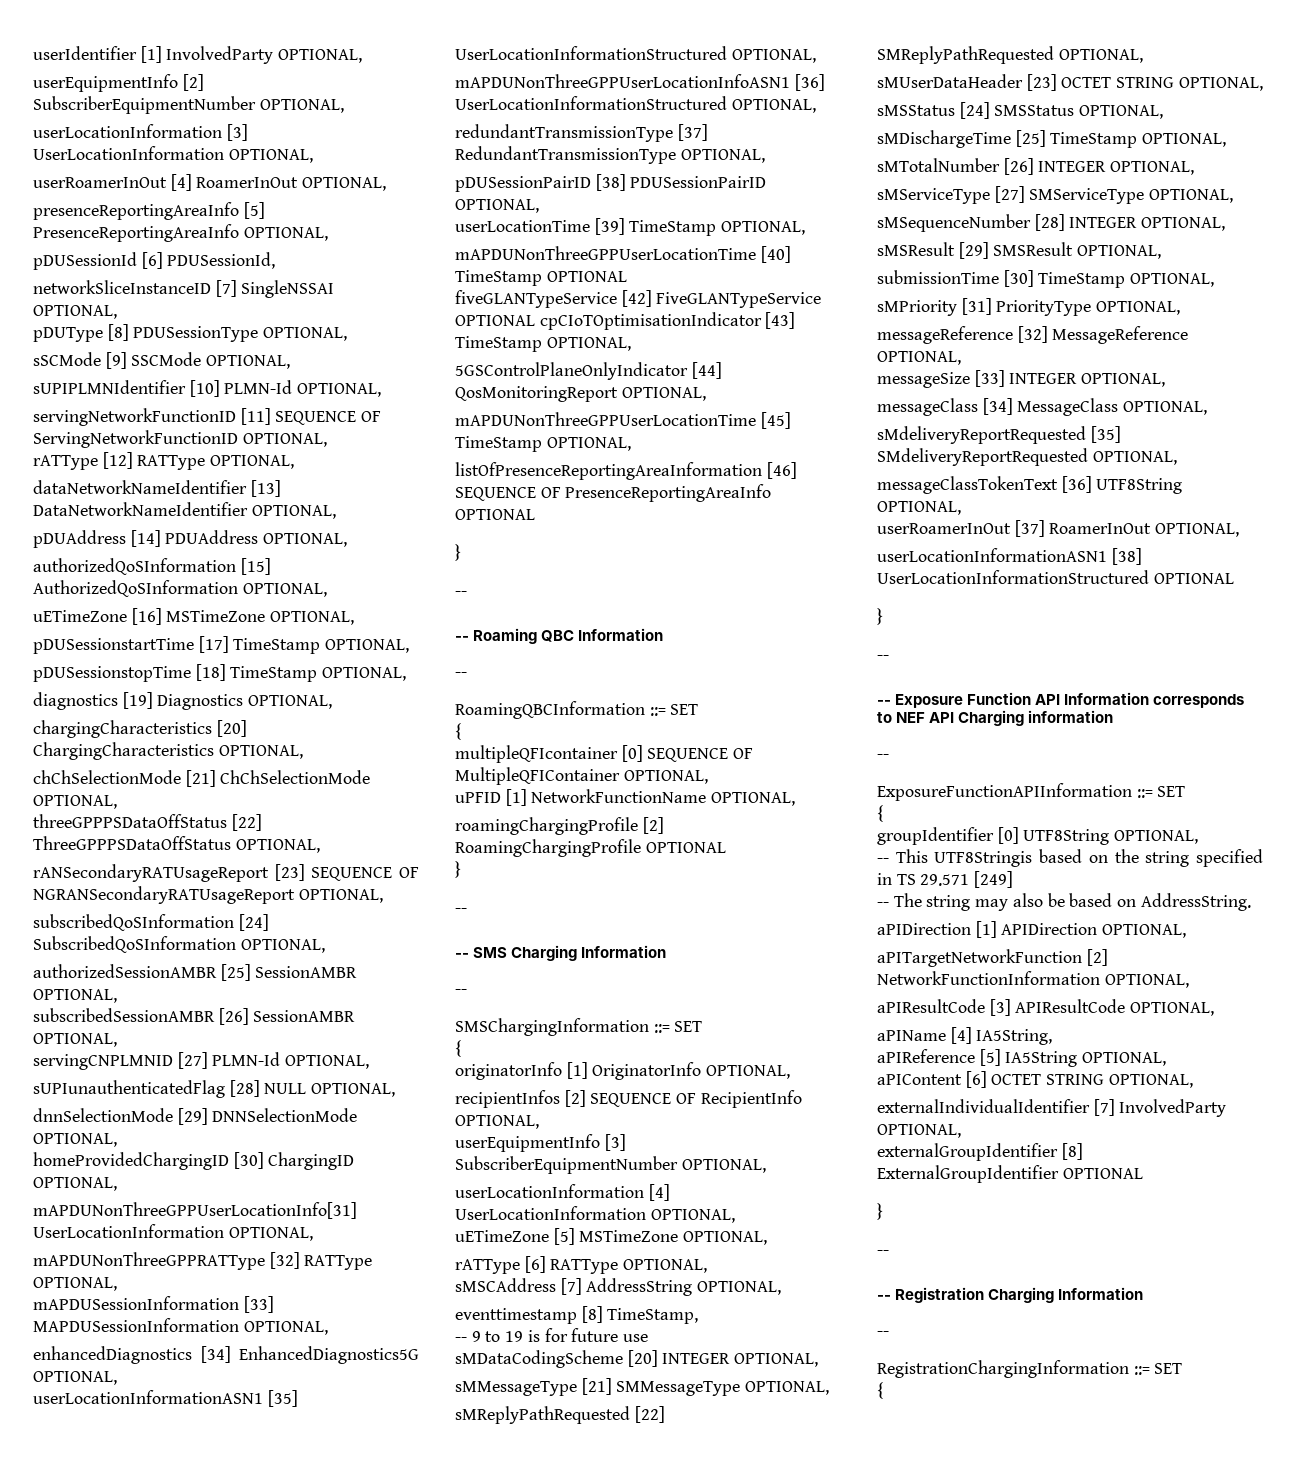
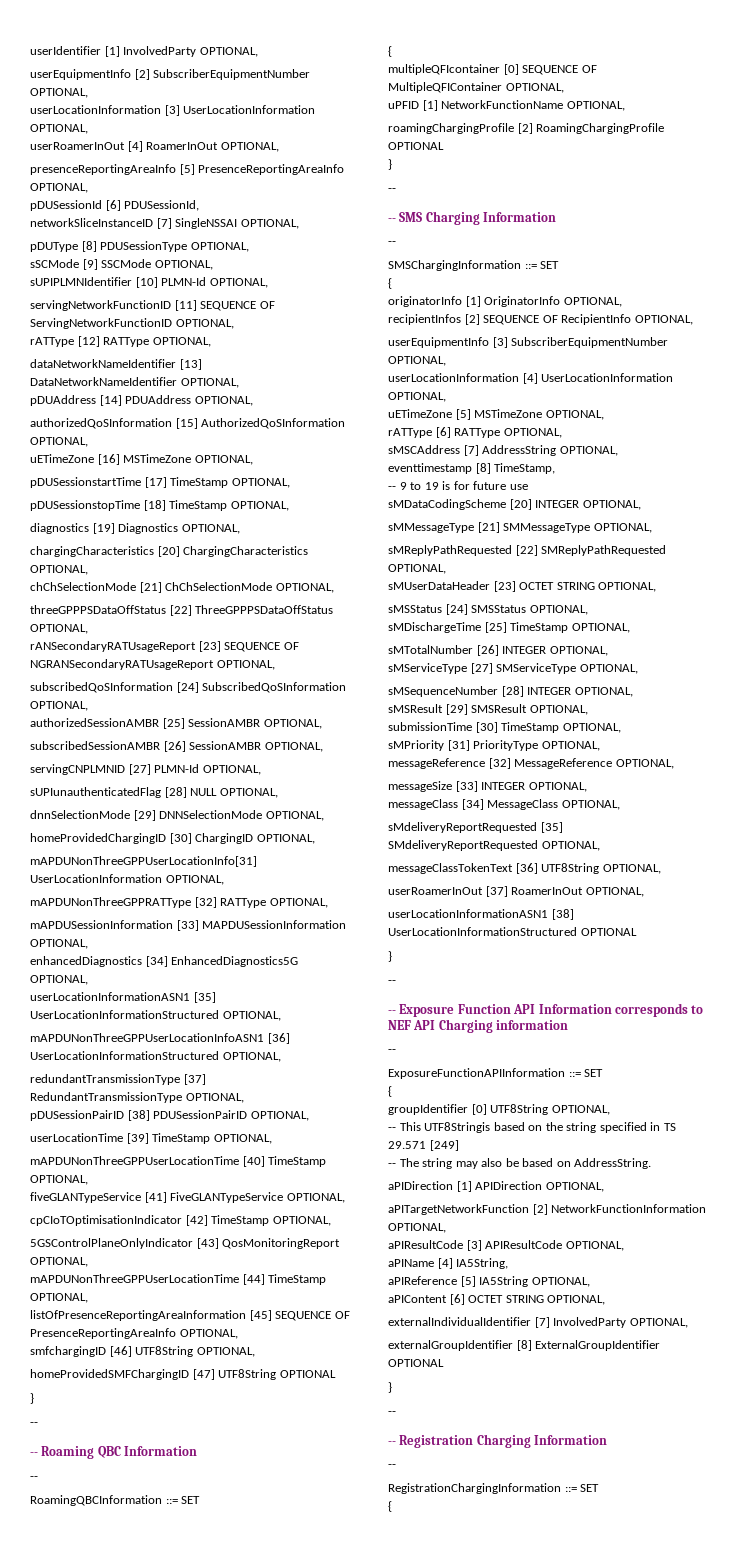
[546,271,627,282] OPTIONAL -> [30,1175,88,1185] OPTIONAL,
[621,290,822,308] [455,312,796,330] [42] FiveGLANTypeService OPTIONAL cpCIoTOptimisationIndicator [43] -> [144,1192,345,1203] [30,1215,208,1226] [41] FiveGLANTypeService OPTIONAL, // cpCIoTOptimisationIndicator [42]
[691,362,722,379] [44] -> [196,1238,219,1249] [43]
[760,412,791,429] [45] -> [242,1274,265,1285] [44]
[766,462,797,479] [46] -> [249,1310,272,1321] [45]
(772, 493) none -> [179,1329,238,1339] [30,1346,255,1357] [30,1369,277,1380] OPTIONAL, // smfchargingID [46] UTF8String OPTIONAL, // homeProvidedSMFChargingID [47] UTF8String

